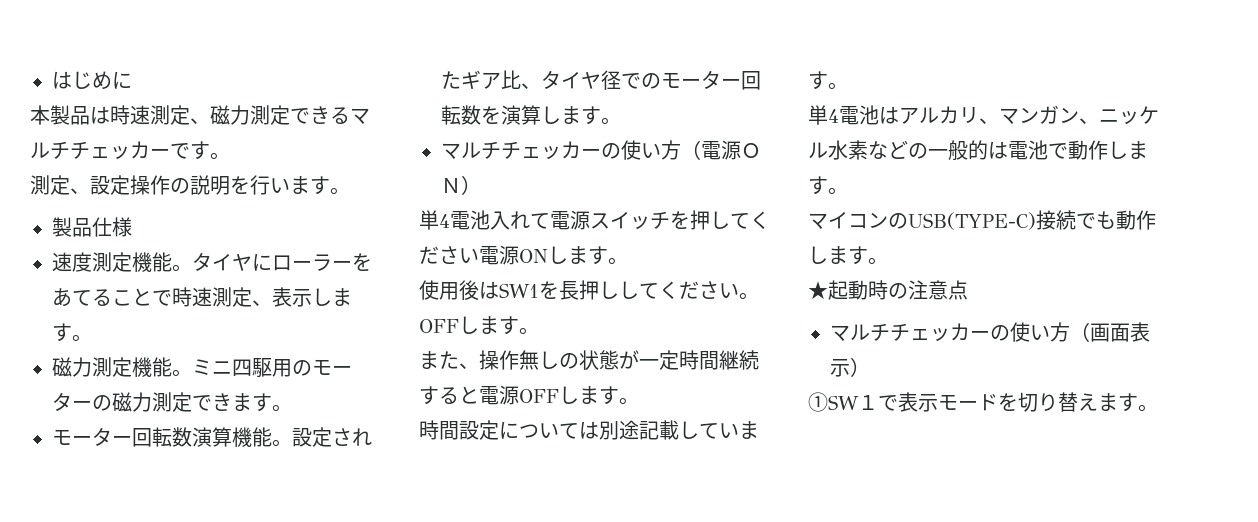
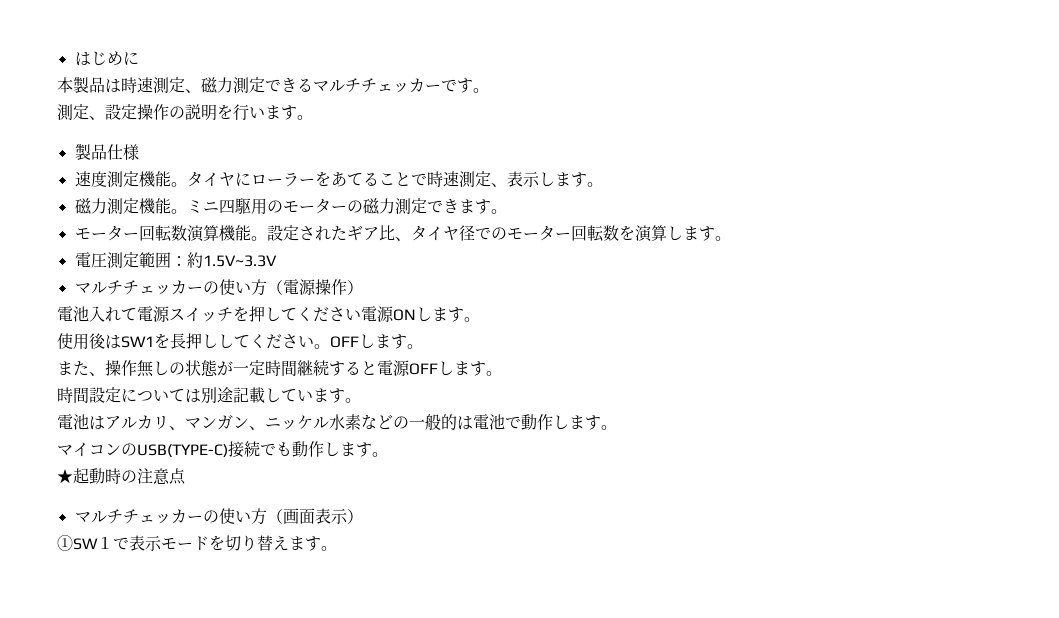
(621, 121) none -> [74,252,277,269] // 電圧測定範囲：約1.5V~3.3V
[741,143,761,158] [441,175,481,195] [419,210,450,230] ＯＮ） // 単4 -> [314,279,363,295] 操作） //
[808,105,839,125] 単4 -> (361, 400) none

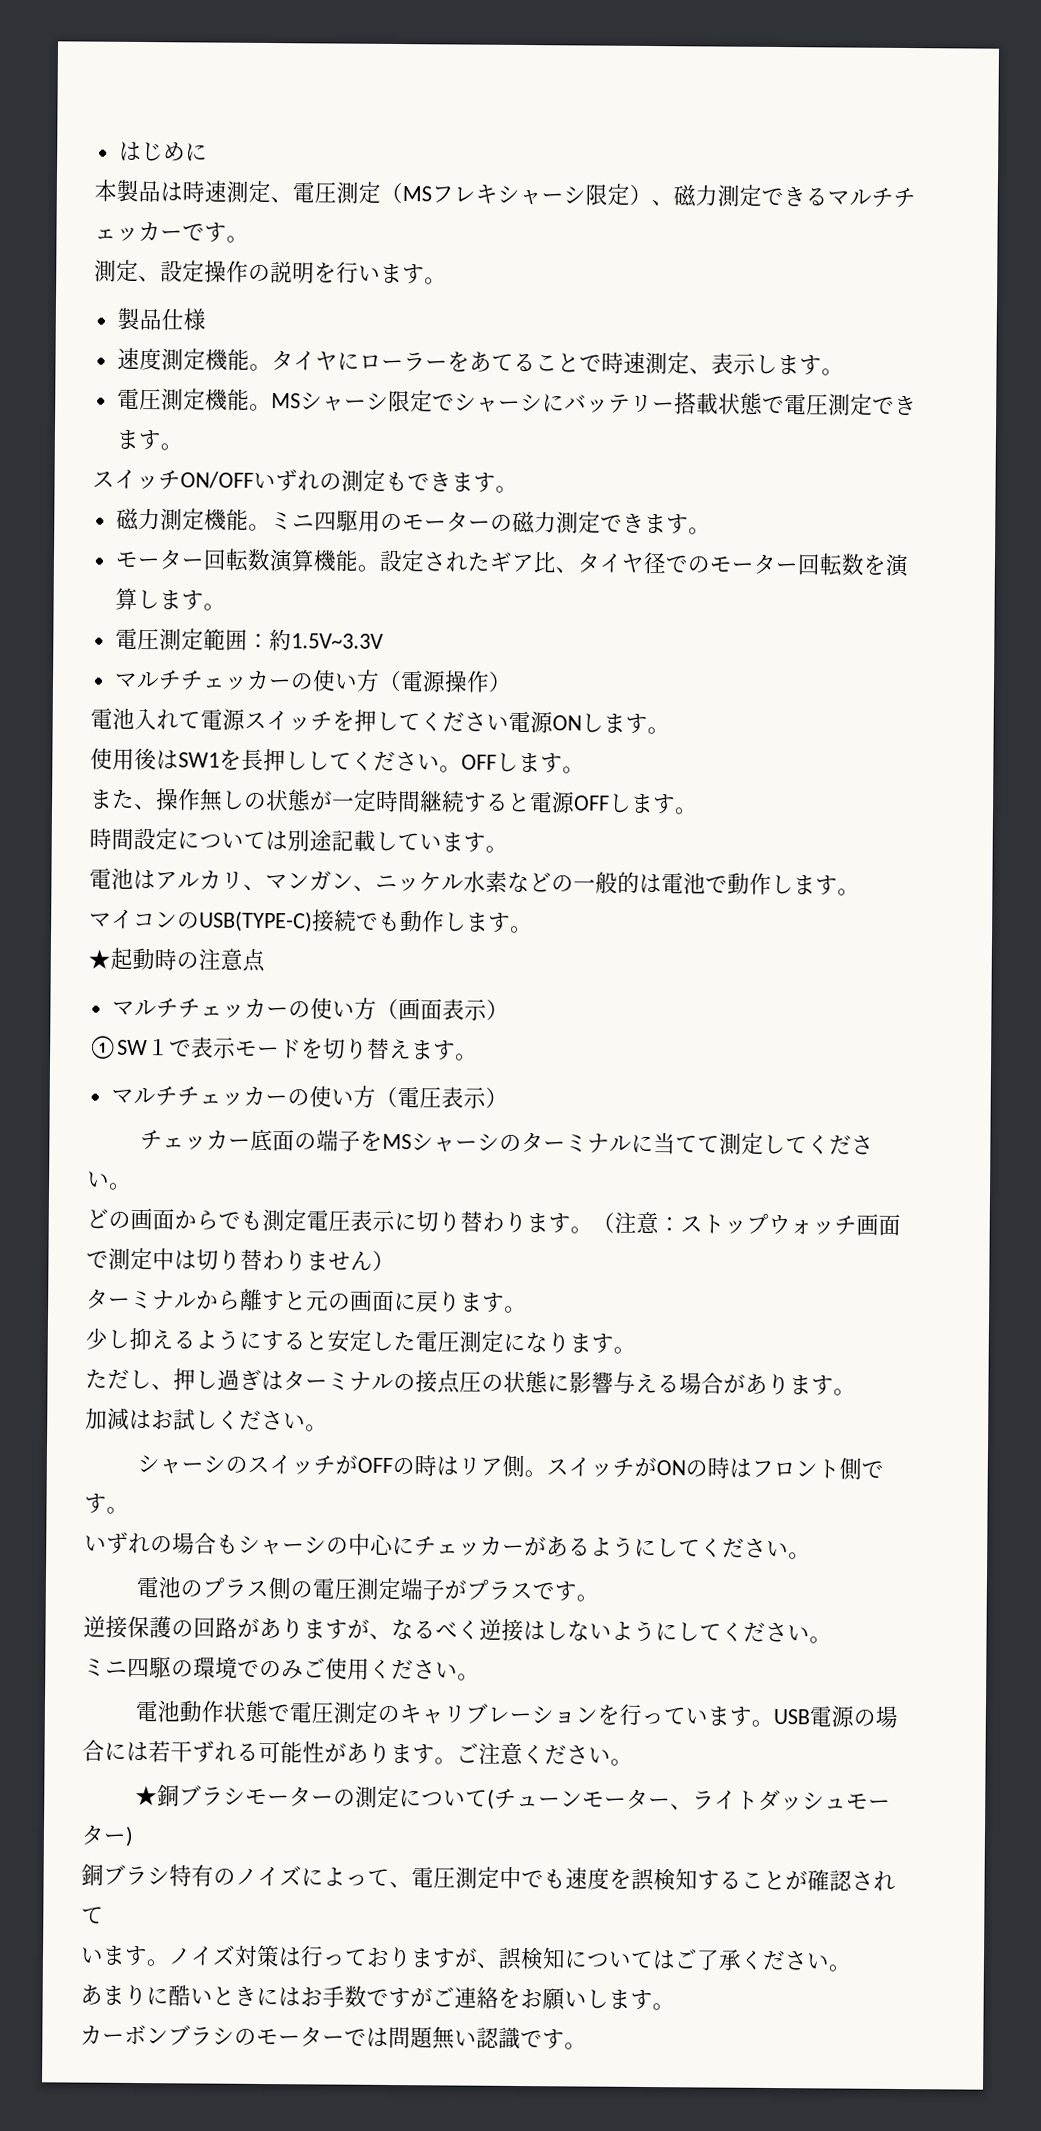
(201, 91) none -> [292,181,674,207] 電圧測定（MSフレキシャーシ限定）、
(603, 184) none -> [116,387,917,416] [115,429,183,451] [92,469,518,493] // 電圧測定機能。MSシャーシ限定でシャーシにバッテリー搭載状態で電圧測定できます。 // スイッチON/OFFいずれの測定もできます。
(337, 548) none -> [110,1085,508,1109] [139,1128,874,1155] [87,1171,132,1190] [86,1207,901,1236] [86,1247,395,1273] [86,1288,527,1314] [85,1327,636,1354] [85,1368,856,1396] [85,1407,328,1432] [136,1454,884,1481] [84,1493,129,1514] [84,1531,811,1560] [135,1575,599,1602] [83,1615,832,1644] [83,1656,480,1681] [134,1699,898,1728] [82,1739,633,1766] [134,1784,891,1812] [81,1824,134,1847] [81,1863,896,1892] [81,1906,104,1924] [80,1944,851,1972] [80,1984,675,2011] [80,2024,587,2050] // マルチチェッカーの使い方（電圧表示） // チェッカー底面の端子をMSシャーシのターミナルに当てて測定してください。 // どの画面からでも測定電圧表示に切り替わります。（注意：ストップウォッチ画面で測定中は切り替わりません） // ターミナルから離すと元の画面に戻ります。 // 少し抑えるようにすると安定した電圧測定になります。 // ただし、押し過ぎはターミナルの接点圧の状態に影響与える場合があります。 // 加減はお試しください。 // シャーシのスイッチがOFFの時はリア側。スイッチがONの時はフロント側です。 // いずれの場合もシャーシの中心にチェッカーがあるようにしてください。 // 電池のプラス側の電圧測定端子がプラスです。 // 逆接保護の回路がありますが、なるべく逆接はしないようにしてください。 // ミニ四駆の環境でのみご使用ください。 // 電池動作状態で電圧測定のキャリブレーションを行っています。USB電源の場合には若干ずれる可能性があります。ご注意ください。 // ★銅ブラシモーターの測定について(チューンモーター、ライトダッシュモーター) // 銅ブラシ特有のノイズによって、電圧測定中でも速度を誤検知することが確認されて // います。ノイズ対策は行っておりますが、誤検知についてはご了承ください。 // あまりに酷いときにはお手数ですがご連絡をお願いします。 // カーボンブラシのモーターでは問題無い認識です。

